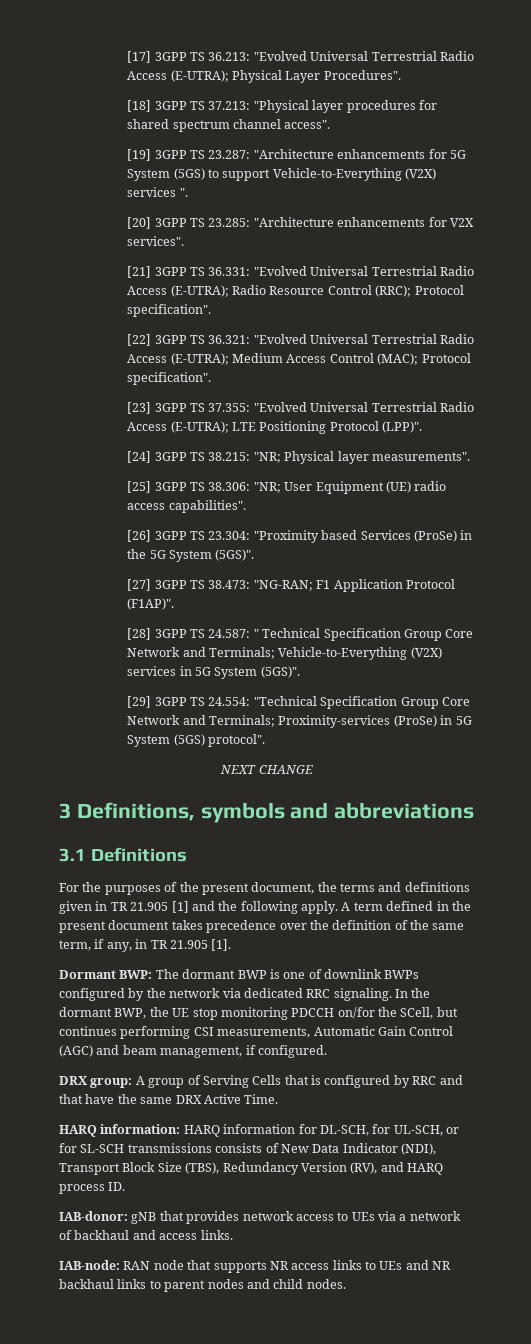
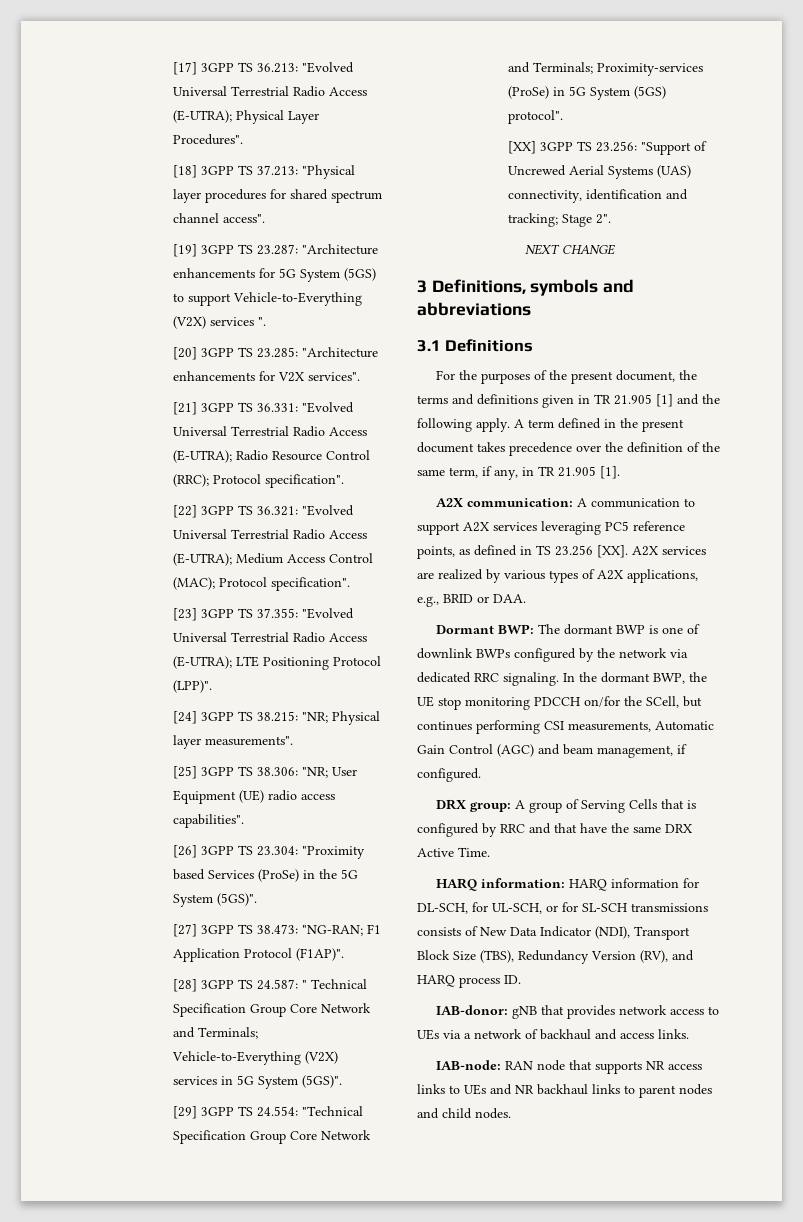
(266, 740) none -> [508,141,708,155] [508,165,692,179] [508,189,689,203] [508,213,612,227] // [XX] 3GPP TS 23.256: "Support of Uncrewed Aerial Systems (UAS) connectivity, identification and tracking; Stage 2".
(232, 945) none -> [435,498,695,508] [417,521,685,535] [417,545,706,559] [417,569,698,583] [417,594,526,607] // A2X communication: A communication to support A2X services leveraging PC5 reference points, as defined in TS 23.256 [XX]. A2X services are realized by various types of A2X applications, e.g., BRID or DAA.

